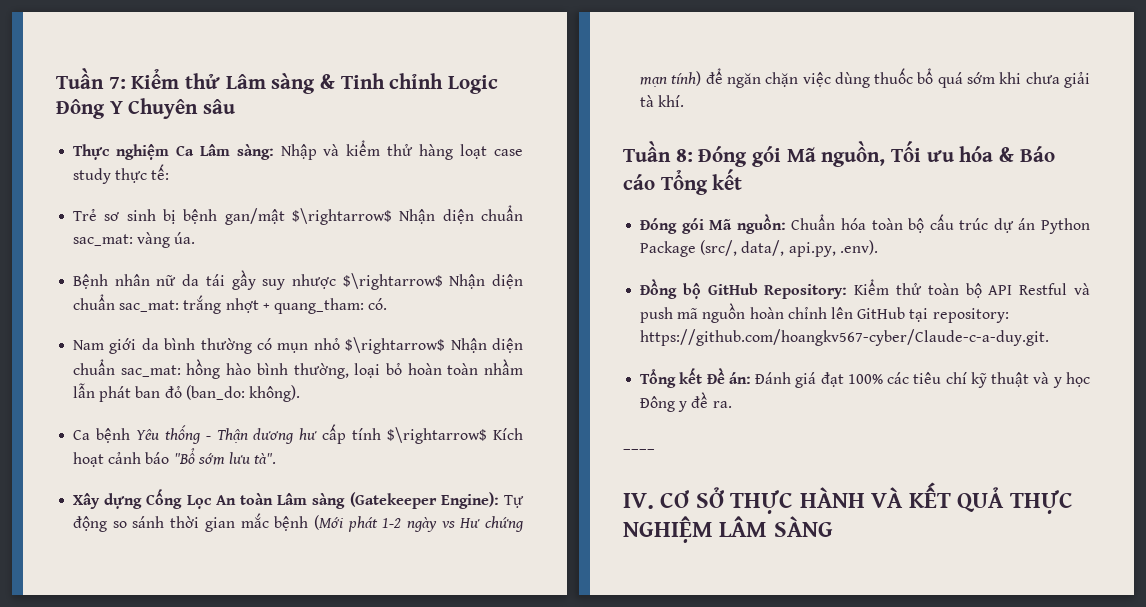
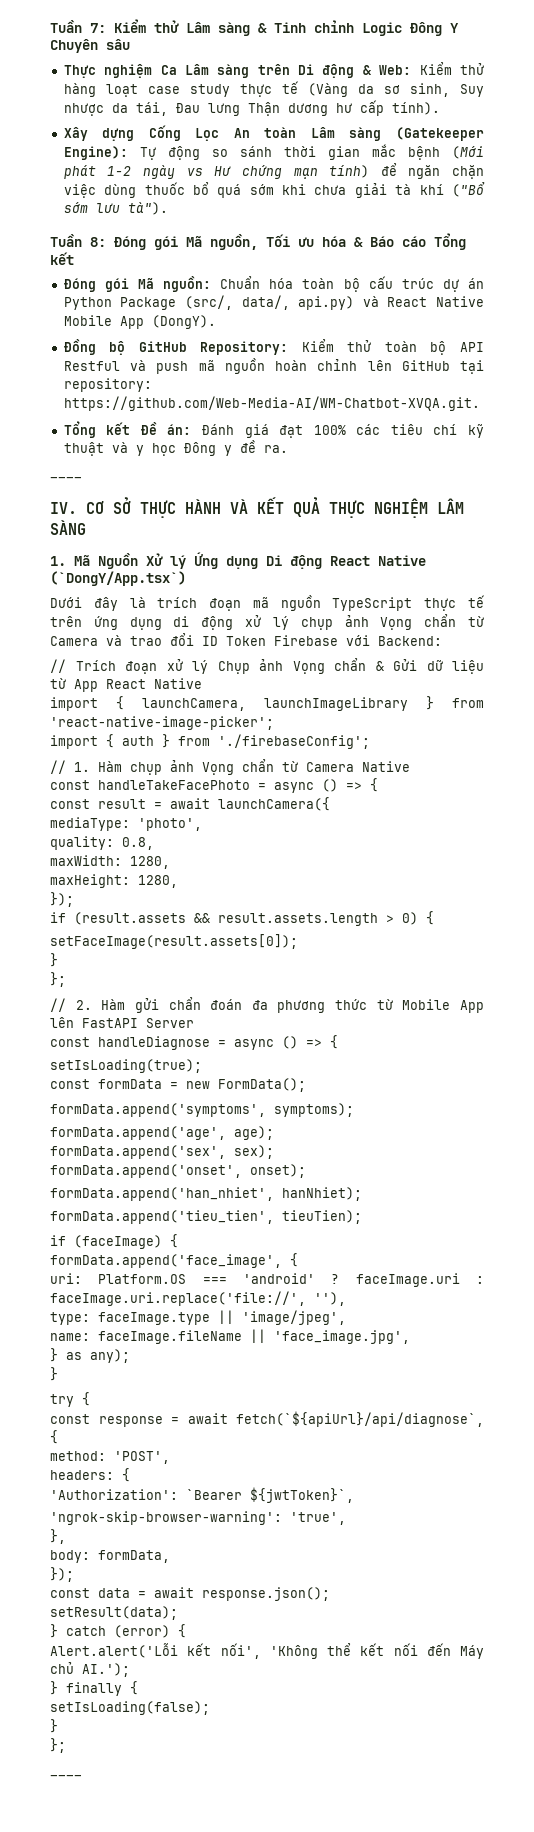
[236,140,381,160] sàng: Nhập và kiểm -> [217,62,452,78] sàng trên Di động & Web: Kiểm
[151,164,170,180] [73,205,523,225] [73,232,196,248] [73,270,523,290] [73,294,388,314] [73,337,523,354] [73,359,523,379] [73,383,300,402] [73,424,523,444] [73,448,277,467] tế: // Trẻ sơ sinh bị bệnh gan/mật $\rightarrow$ Nhận diện chuẩn sac_mat: vàng úa. // Bệnh nhân nữ da tái gầy suy nhược $\rightarrow$ Nhận diện chuẩn sac_mat: trắng nhợt + quang_tham: có. // Nam giới da bình thường có mụn nhỏ $\rightarrow$ Nhận diện chuẩn sac_mat: hồng hào bình thường, loại bỏ hoàn toàn nhầm lẫn phát ban đỏ (ban_do: không). // Ca bệnh Yêu thống - Thận dương hư cấp tính $\rightarrow$ Kích hoạt cảnh báo "Bổ sớm lưu tà". -> [281,81,484,97] [63,100,440,116] tế (Vàng da sơ sinh, Suy nhược da tái, Đau lưng Thận dương hư cấp tính).
[658,95,685,107] khí. -> [419,182,485,197] [63,202,168,215] khí ("Bổ sớm lưu tà").
[788,240,878,257] api.py, .env). -> [298,296,484,310] [63,315,216,329] api.py) và React Native Mobile App (DongY).
[640,329,1050,346] https://github.com/hoangkv567-cyber/Claude-c-a-duy.git. -> [63,396,480,411] https://github.com/Web-Media-AI/WM-Chatbot-XVQA.git.
(833, 526) none -> [50,552,426,569] [50,571,186,586] [50,595,485,611] [50,614,484,630] [50,633,442,646] [50,658,484,674] [50,678,202,692] [50,696,484,711] [50,716,274,730] [50,734,370,749] [50,759,410,775] [50,778,378,793] [50,797,330,811] [50,817,202,831] [50,836,154,850] [50,855,170,869] [50,874,178,888] [50,892,74,907] [50,911,434,926] [50,934,298,949] [50,953,58,967] [50,972,66,987] [50,997,484,1013] [50,1017,194,1028] [50,1035,338,1050] [50,1059,202,1073] [50,1078,306,1092] [50,1103,354,1117] [50,1126,274,1140] [50,1145,274,1159] [50,1164,306,1178] [50,1187,362,1201] [50,1210,362,1224] [50,1234,178,1249] [50,1253,298,1268] [50,1273,484,1287] [50,1291,346,1306] [50,1310,346,1325] [50,1329,410,1344] [50,1348,130,1363] [50,1367,58,1381] [50,1392,90,1407] [50,1411,484,1427] [50,1430,58,1444] [50,1451,170,1464] [50,1468,130,1482] [50,1487,354,1503] [50,1511,346,1525] [50,1529,66,1544] [50,1550,170,1563] [50,1567,74,1582] [50,1587,330,1601] [50,1606,178,1620] [50,1624,186,1638] [50,1643,484,1659] [50,1662,130,1677] [50,1681,138,1696] [50,1701,210,1715] [50,1719,58,1733] [50,1738,66,1753] [50,1775,82,1777] // 1. Mã Nguồn Xử lý Ứng dụng Di động React Native (`DongY/App.tsx`) // Dưới đây là trích đoạn mã nguồn TypeScript thực tế trên ứng dụng di động xử lý chụp ảnh Vọng chẩn từ Camera và trao đổi ID Token Firebase với Backend: // // Trích đoạn xử lý Chụp ảnh Vọng chẩn & Gửi dữ liệu từ App React Native // import { launchCamera, launchImageLibrary } from 'react-native-image-picker'; // import { auth } from './firebaseConfig'; // // 1. Hàm chụp ảnh Vọng chẩn từ Camera Native // const handleTakeFacePhoto = async () => { // const result = await launchCamera({ // mediaType: 'photo', // quality: 0.8, // maxWidth: 1280, // maxHeight: 1280, // }); // if (result.assets && result.assets.length > 0) { // setFaceImage(result.assets[0]); // } // }; // // 2. Hàm gửi chẩn đoán đa phương thức từ Mobile App lên FastAPI Server // const handleDiagnose = async () => { // setIsLoading(true); // const formData = new FormData(); // formData.append('symptoms', symptoms); // formData.append('age', age); // formData.append('sex', sex); // formData.append('onset', onset); // formData.append('han_nhiet', hanNhiet); // formData.append('tieu_tien', tieuTien); // if (faceImage) { // formData.append('face_image', { // uri: Platform.OS === 'android' ? faceImage.uri : faceImage.uri.replace('file://', ''), // type: faceImage.type || 'image/jpeg', // name: faceImage.fileName || 'face_image.jpg', // } as any); // } // try { // const response = await fetch(`${apiUrl}/api/diagnose`, { // method: 'POST', // headers: { // 'Authorization': `Bearer ${jwtToken}`, // 'ngrok-skip-browser-warning': 'true', // }, // body: formData, // }); // const data = await response.json(); // setResult(data); // } catch (error) { // Alert.alert('Lỗi kết nối', 'Không thể kết nối đến Máy chủ AI.'); // } finally { // setIsLoading(false); // } // }; // ____

